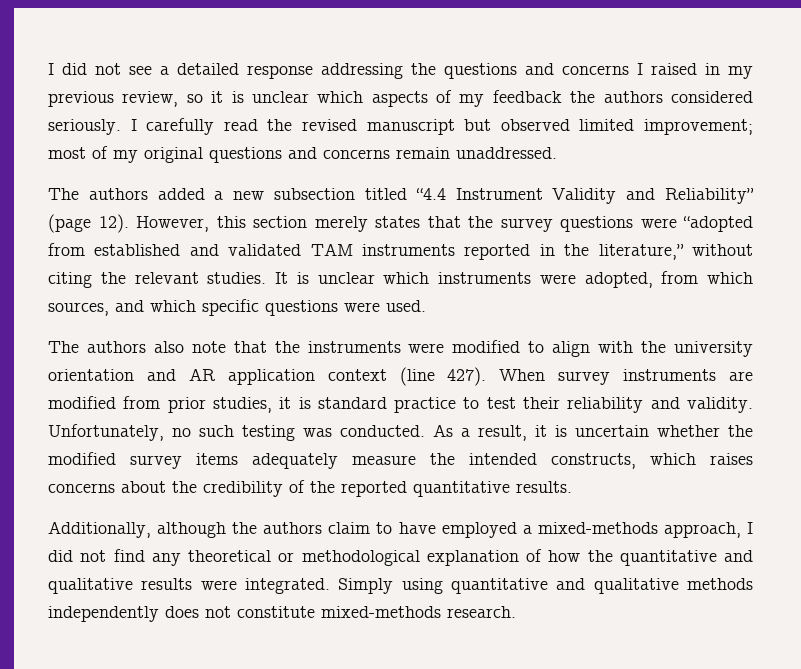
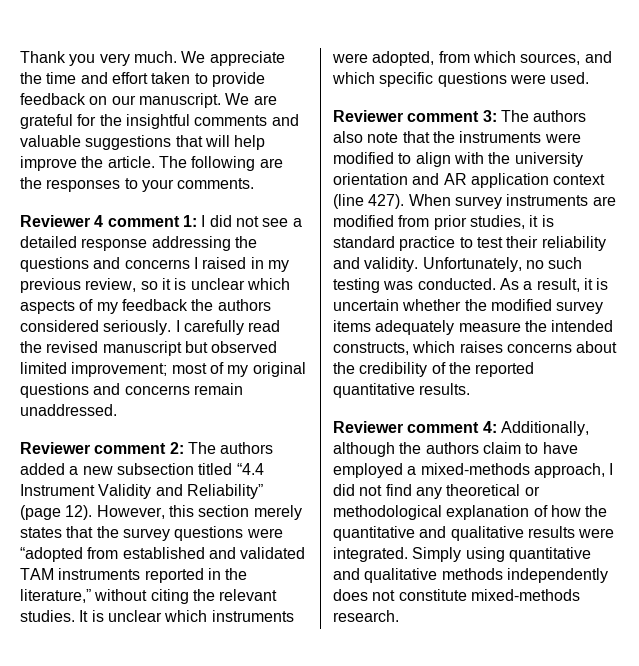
(48, 69) none -> [20,51,285,66] [20,72,265,87] [20,93,277,108] [20,114,299,129] [20,135,266,150] [20,156,283,171] [20,177,255,192] [20,215,197,227] Thank you very much. We appreciate the time and effort taken to provide feedback on our manuscript. We are grateful for the insightful comments and valuable suggestions that will help improve the article. The following are the responses to your comments. // Reviewer 4 comment 1:
(557, 153) none -> [20,442,184,454] Reviewer comment 2:
(426, 306) none -> [333,110,497,122] Reviewer comment 3:
(572, 487) none -> [333,421,497,433] Reviewer comment 4:

